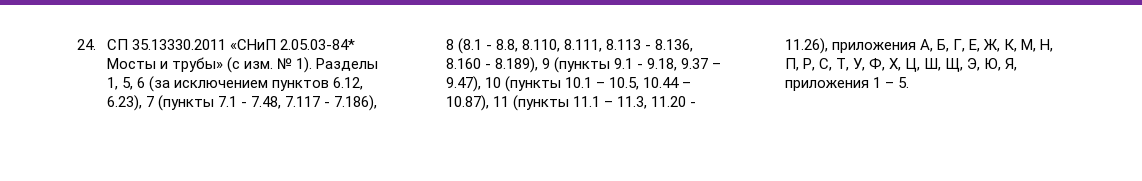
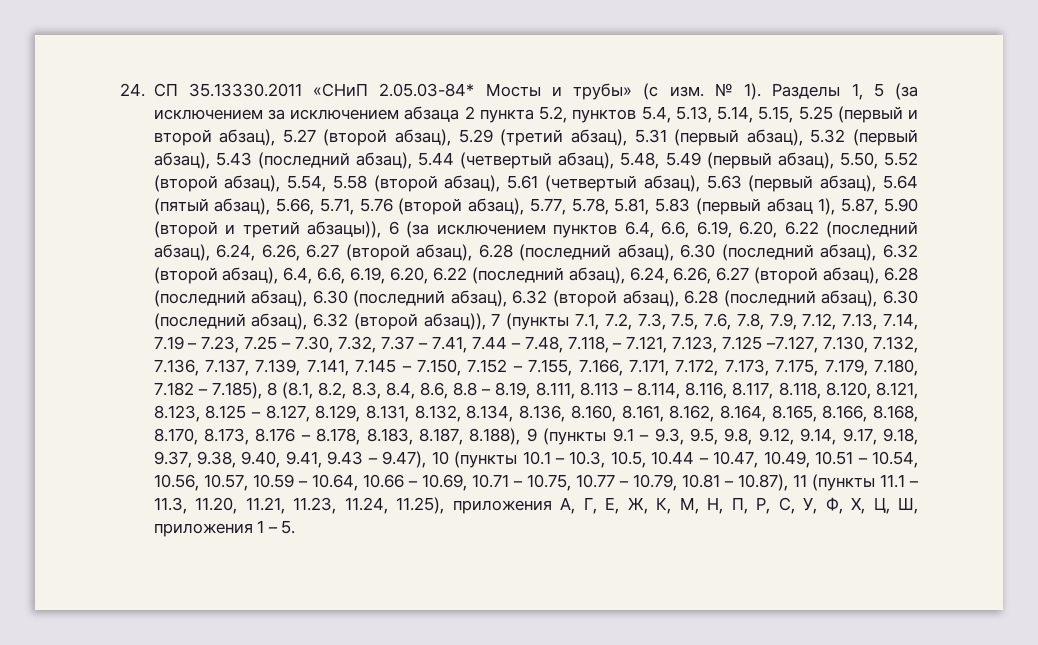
[121,76,363,92] [106,95,377,111] [445,38,693,54] [445,57,708,73] 5, 6 (за исключением пунктов 6.12, 6.23), 7 (пункты 7.1 - 7.48, 7.117 - 7.186), 8 (8.1 - 8.8, 8.110, 8.111, 8.113 - 8.136, 8.160 - 8.189), 9 (пункты 9.1 - 9.18, 9.37 -> [873,83,918,100] [153,106,918,123] [153,129,918,146] [153,152,918,169] [153,175,918,192] [153,198,918,215] [153,221,918,238] [153,244,918,261] [153,267,918,284] [153,290,918,307] [153,313,918,330] [153,336,918,353] [153,359,918,376] [153,382,918,399] [153,405,919,422] [153,428,918,445] [153,451,364,468] 5 (за исключением за исключением абзаца 2 пункта 5.2, пунктов 5.4, 5.13, 5.14, 5.15, 5.25 (первый и второй абзац), 5.27 (второй абзац), 5.29 (третий абзац), 5.31 (первый абзац), 5.32 (первый абзац), 5.43 (последний абзац), 5.44 (четвертый абзац), 5.48, 5.49 (первый абзац), 5.50, 5.52 (второй абзац), 5.54, 5.58 (второй абзац), 5.61 (четвертый абзац), 5.63 (первый абзац), 5.64 (пятый абзац), 5.66, 5.71, 5.76 (второй абзац), 5.77, 5.78, 5.81, 5.83 (первый абзац 1), 5.87, 5.90 (второй и третий абзацы)), 6 (за исключением пунктов 6.4, 6.6, 6.19, 6.20, 6.22 (последний абзац), 6.24, 6.26, 6.27 (второй абзац), 6.28 (последний абзац), 6.30 (последний абзац), 6.32 (второй абзац), 6.4, 6.6, 6.19, 6.20, 6.22 (последний абзац), 6.24, 6.26, 6.27 (второй абзац), 6.28 (последний абзац), 6.30 (последний абзац), 6.32 (второй абзац), 6.28 (последний абзац), 6.30 (последний абзац), 6.32 (второй абзац)), 7 (пункты 7.1, 7.2, 7.3, 7.5, 7.6, 7.8, 7.9, 7.12, 7.13, 7.14, 7.19 – 7.23, 7.25 – 7.30, 7.32, 7.37 – 7.41, 7.44 – 7.48, 7.118, – 7.121, 7.123, 7.125 –7.127, 7.130, 7.132, 7.136, 7.137, 7.139, 7.141, 7.145 – 7.150, 7.152 – 7.155, 7.166, 7.171, 7.172, 7.173, 7.175, 7.179, 7.180, 7.182 – 7.185), 8 (8.1, 8.2, 8.3, 8.4, 8.6, 8.8 – 8.19, 8.111, 8.113 – 8.114, 8.116, 8.117, 8.118, 8.120, 8.121, 8.123, 8.125 – 8.127, 8.129, 8.131, 8.132, 8.134, 8.136, 8.160, 8.161, 8.162, 8.164, 8.165, 8.166, 8.168, 8.170, 8.173, 8.176 – 8.178, 8.183, 8.187, 8.188), 9 (пункты 9.1 – 9.3, 9.5, 9.8, 9.12, 9.14, 9.17, 9.18, 9.37, 9.38, 9.40, 9.41, 9.43
(605, 85) none -> [569,451,606,468] 10.3,
(691, 85) none -> [713,451,918,468] [153,474,734,491] 10.47, 10.49, 10.51 – 10.54, 10.56, 10.57, 10.59 – 10.64, 10.66 – 10.69, 10.71 – 10.75, 10.77 – 10.79, 10.81 –
[650,96,696,107] [784,38,828,54] 11.20 - 11.26), -> [195,497,444,514] 11.20, 11.21, 11.23, 11.24, 11.25),
[936,39,949,52] Б, -> (575, 505) none
[835,58,849,71] Т, -> (795, 505) none
[945,58,1018,72] Щ, Э, Ю, Я, -> (918, 505) none

